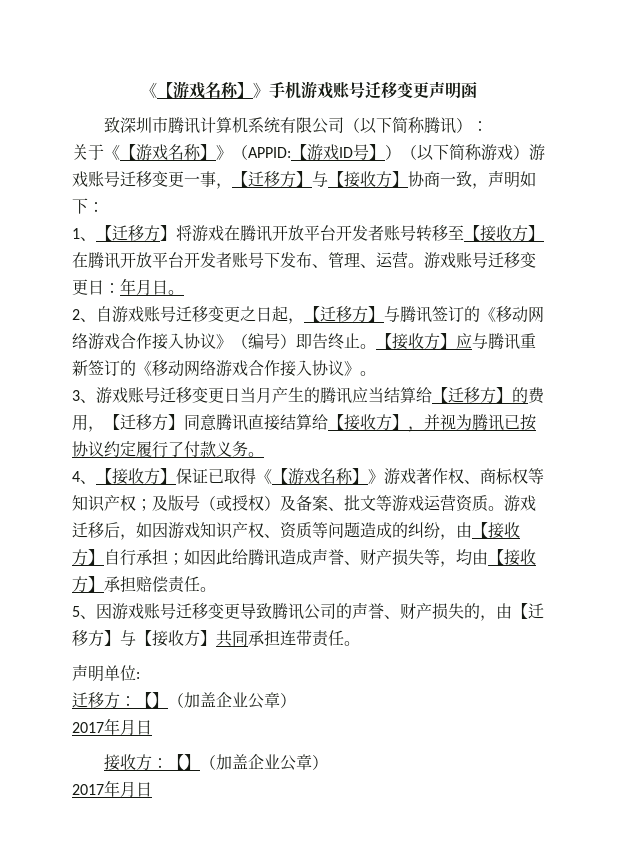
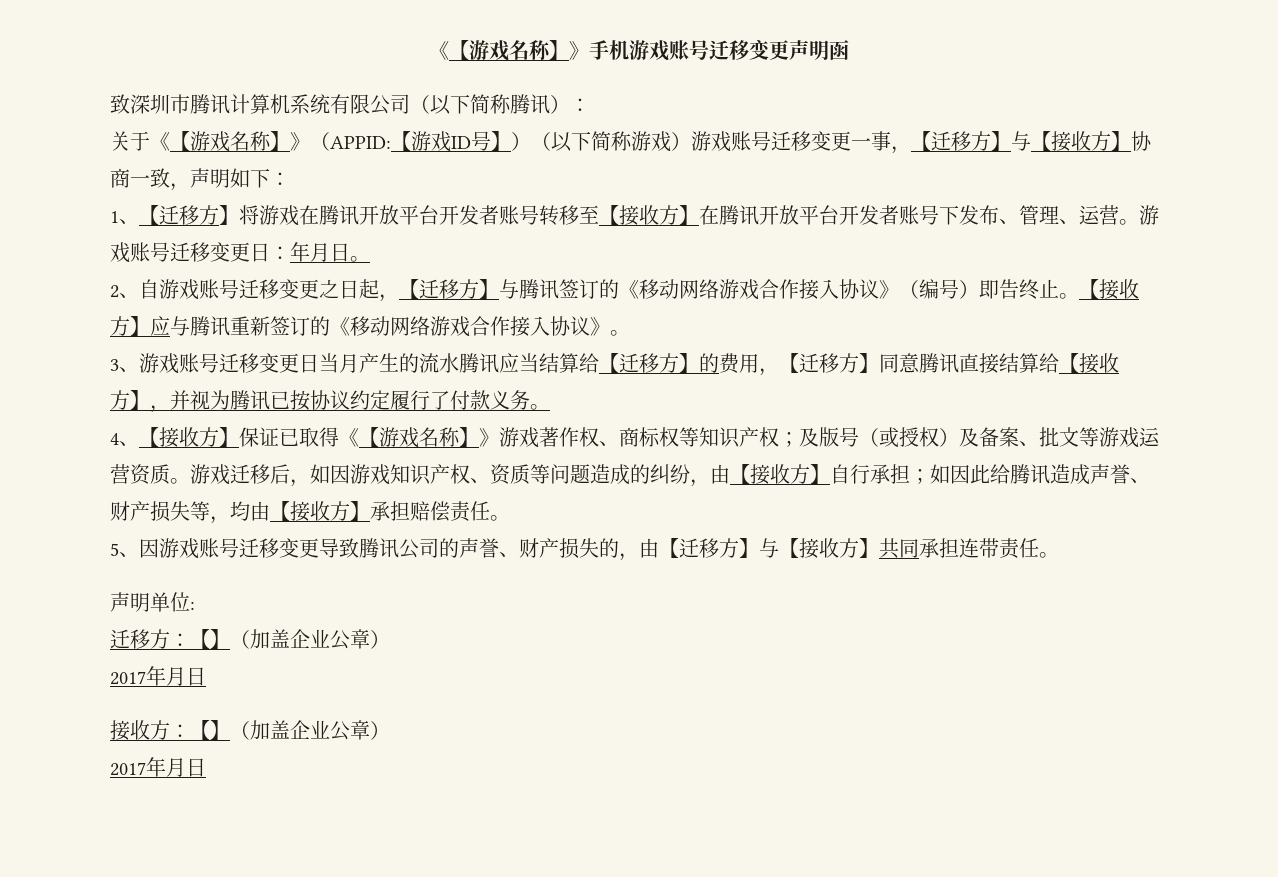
(320, 395) none -> [419,353,459,373] 流水

